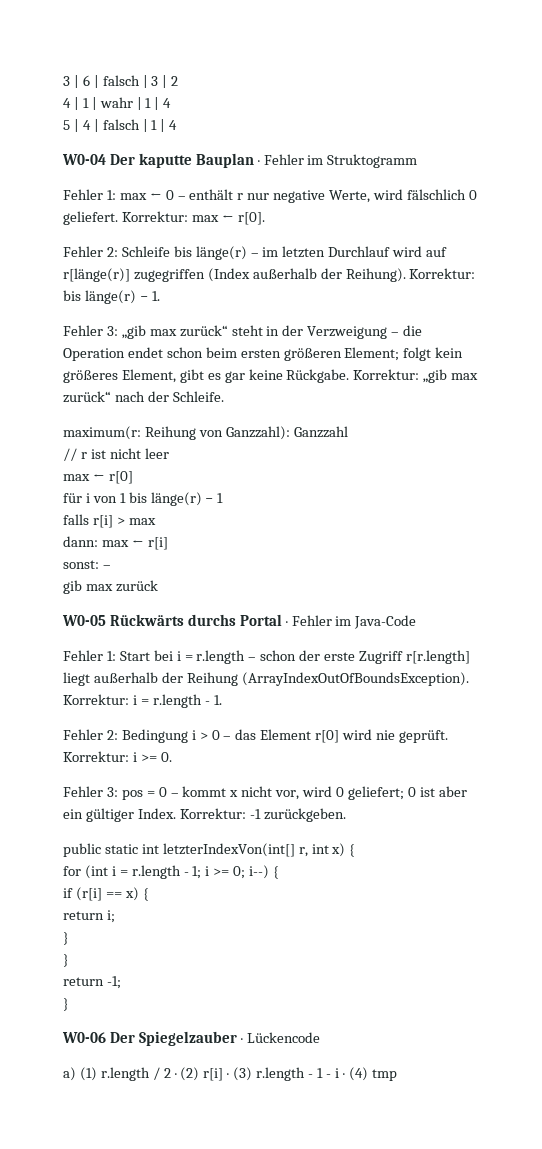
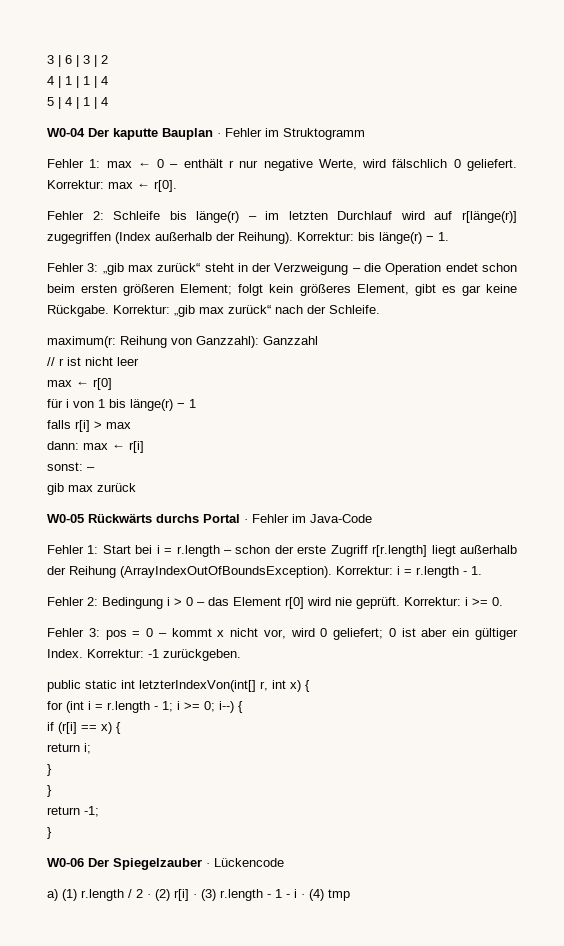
[102,75,148,88] falsch | -> (79, 61) none
[99,97,142,110] wahr | -> (79, 82) none
[102,119,148,132] falsch | -> (79, 103) none

